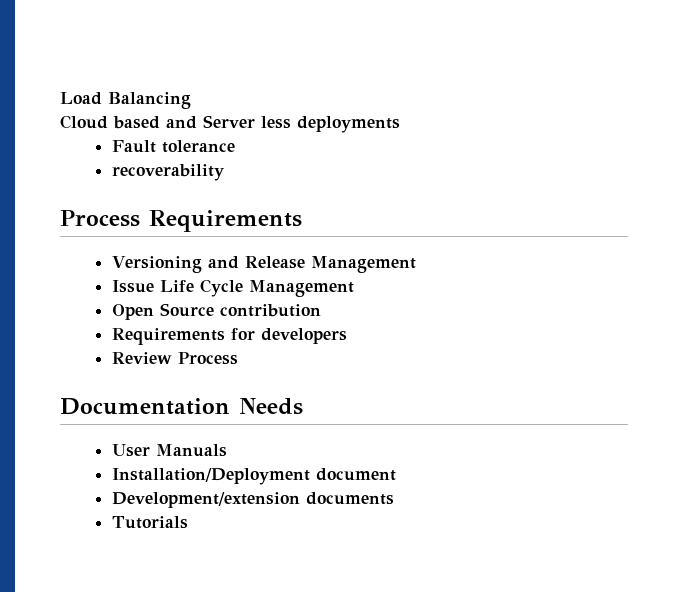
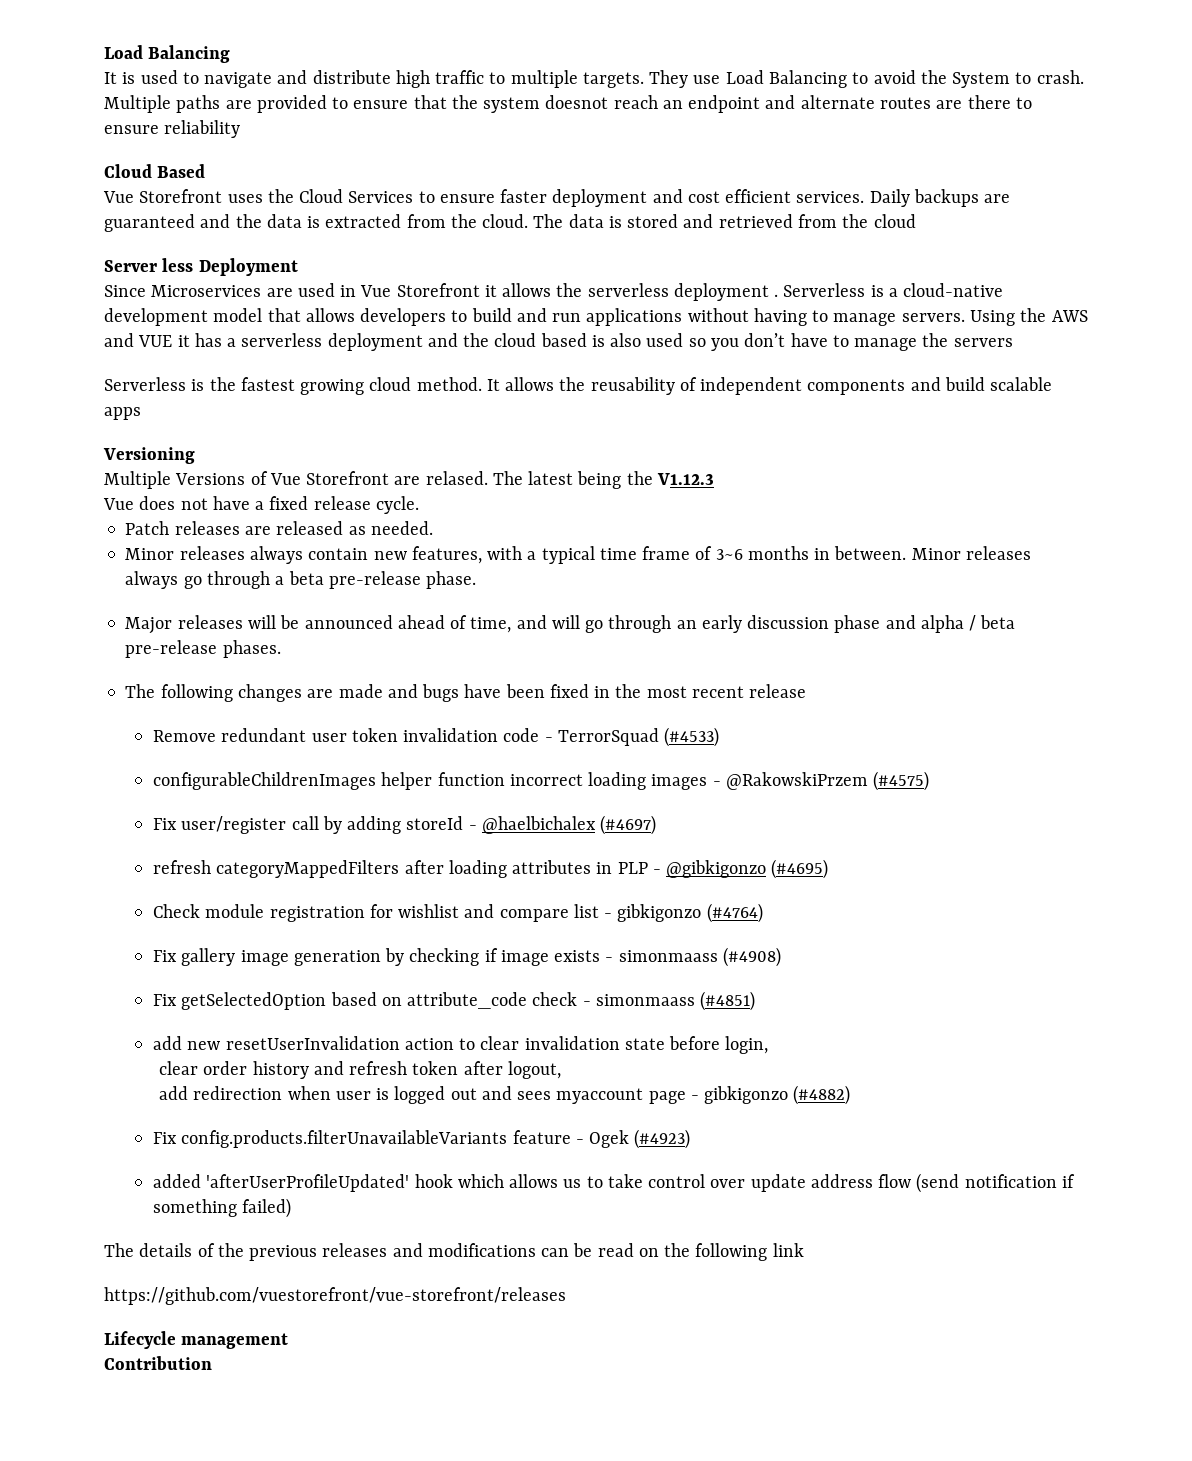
[60,115,400,133] [111,140,235,153] [111,164,224,181] [60,210,302,232] [111,256,416,273] [111,279,354,297] [111,303,321,320] [111,328,347,345] [111,352,238,365] [60,398,303,415] [111,444,227,457] [111,468,396,485] [111,492,394,508] [111,516,188,529] Cloud based and Server less deployments // Fault tolerance // recoverability // Process Requirements // Versioning and Release Management // Issue Life Cycle Management // Open Source contribution // Requirements for developers // Review Process // Documentation Needs // User Manuals // Installation/Deployment document // Development/extension documents // Tutorials -> [104,70,1084,88] [104,95,1032,113] [104,120,241,138] [104,164,206,178] [103,189,1011,207] [104,214,916,232] [104,258,298,276] [104,283,1004,301] [104,308,1088,326] [104,333,1013,351] [104,377,1053,395] [104,407,141,420] [103,447,195,464] [104,471,714,489] [103,496,419,514] [125,521,433,535] [125,546,1031,564] [125,571,477,589] [125,615,1016,634] [125,640,281,658] [125,684,807,702] [152,727,720,747] [152,771,930,791] [152,815,657,835] [152,859,829,879] [152,903,763,923] [152,947,781,967] [152,991,756,1011] [152,1036,769,1054] [159,1061,561,1079] [159,1085,851,1105] [152,1129,691,1149] [152,1173,1075,1193] [152,1198,292,1218] [104,1243,804,1261] [104,1287,566,1305] [104,1331,289,1349] [104,1356,212,1370] It is used to navigate and distribute high traffic to multiple targets. They use Load Balancing to avoid the System to crash. Multiple paths are provided to ensure that the system doesnot reach an endpoint and alternate routes are there to ensure reliability // Cloud Based // Vue Storefront uses the Cloud Services to ensure faster deployment and cost efficient services. Daily backups are guaranteed and the data is extracted from the cloud. The data is stored and retrieved from the cloud // Server less Deployment // Since Microservices are used in Vue Storefront it allows the serverless deployment . Serverless is a cloud-native development model that allows developers to build and run applications without having to manage servers. Using the AWS and VUE it has a serverless deployment and the cloud based is also used so you don’t have to manage the servers // Serverless is the fastest growing cloud method. It allows the reusability of independent components and build scalable apps // Versioning // Multiple Versions of Vue Storefront are relased. The latest being the V1.12.3 // Vue does not have a fixed release cycle. // Patch releases are released as needed. // Minor releases always contain new features, with a typical time frame of 3~6 months in between. Minor releases always go through a beta pre-release phase. // Major releases will be announced ahead of time, and will go through an early discussion phase and alpha / beta pre-release phases. // The following changes are made and bugs have been fixed in the most recent release // Remove redundant user token invalidation code - TerrorSquad (#4533) // configurableChildrenImages helper function incorrect loading images - @RakowskiPrzem (#4575) // Fix user/register call by adding storeId - @haelbichalex (#4697) // refresh categoryMappedFilters after loading attributes in PLP - @gibkigonzo (#4695) // Check module registration for wishlist and compare list - gibkigonzo (#4764) // Fix gallery image generation by checking if image exists - simonmaass (#4908) // Fix getSelectedOption based on attribute_code check - simonmaass (#4851) // add new resetUserInvalidation action to clear invalidation state before login, // clear order history and refresh token after logout, // add redirection when user is logged out and sees myaccount page - gibkigonzo (#4882) // Fix config.products.filterUnavailableVariants feature - Ogek (#4923) // added 'afterUserProfileUpdated' hook which allows us to take control over update address flow (send notification if something failed) // The details of the previous releases and modifications can be read on the following link // https://github.com/vuestorefront/vue-storefront/releases // Lifecycle management // Contribution

